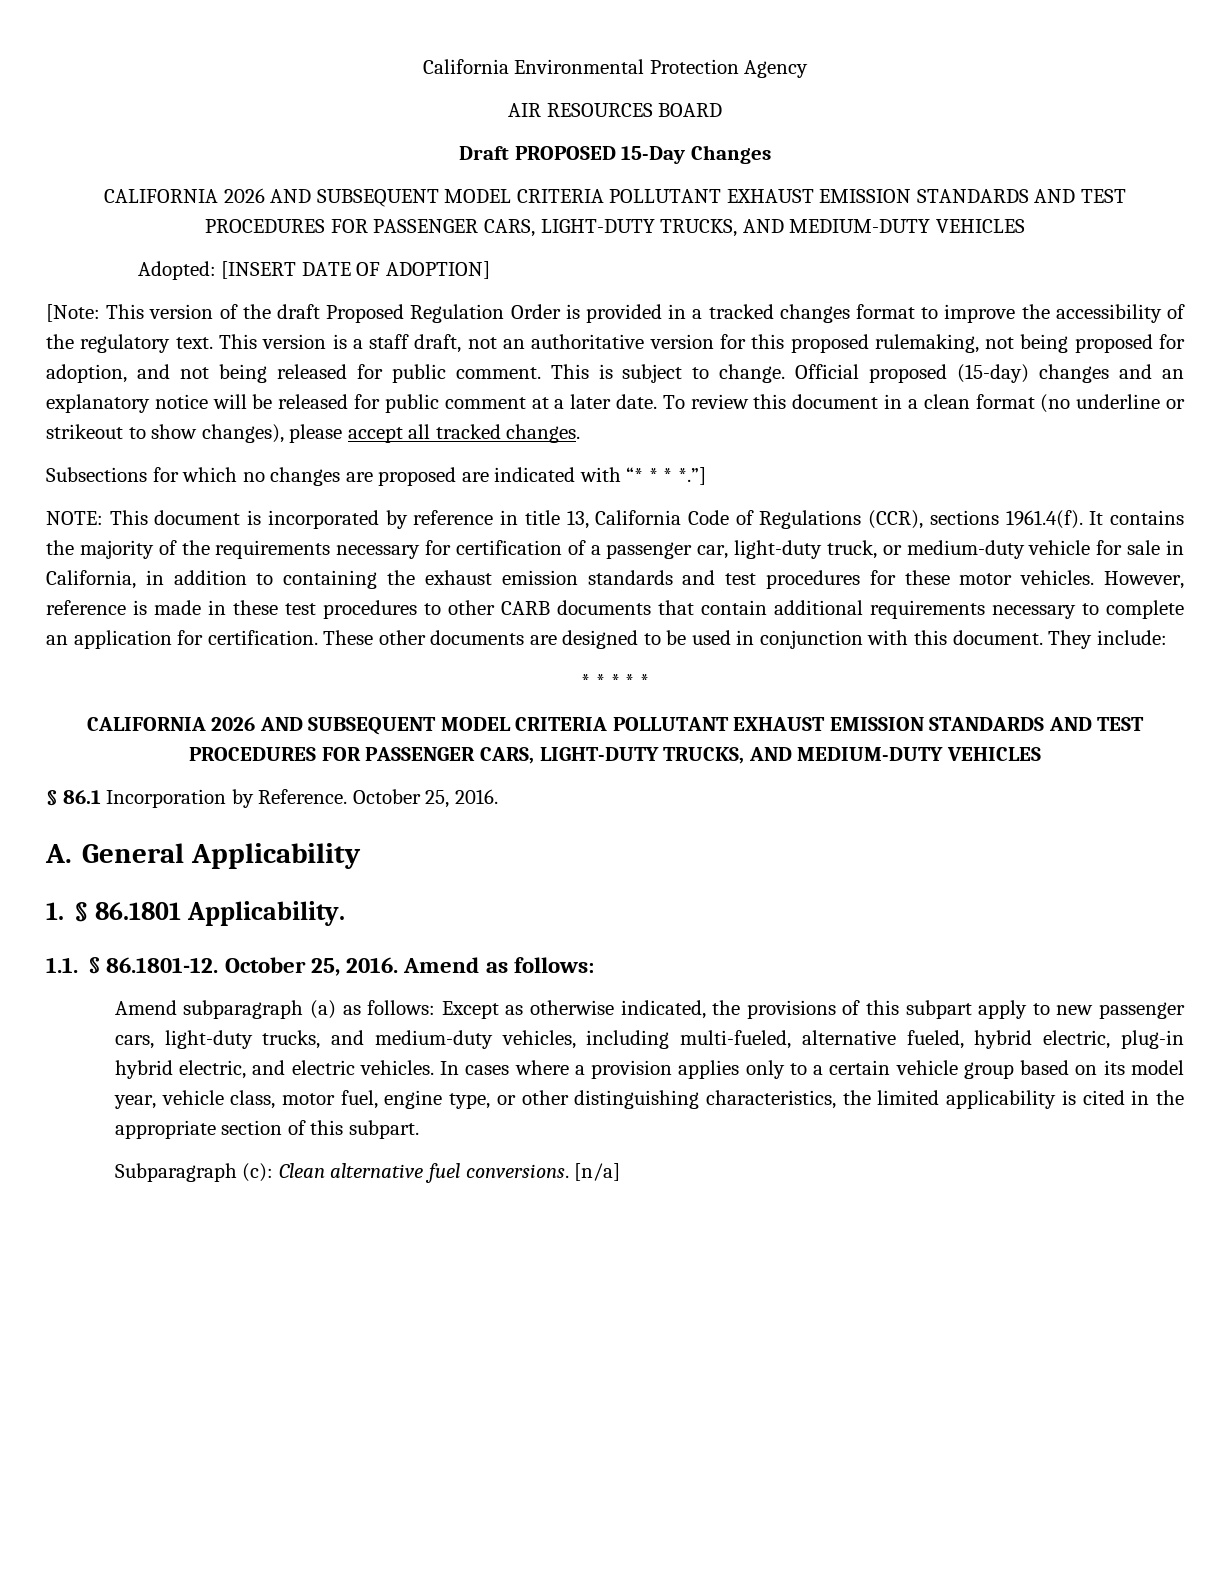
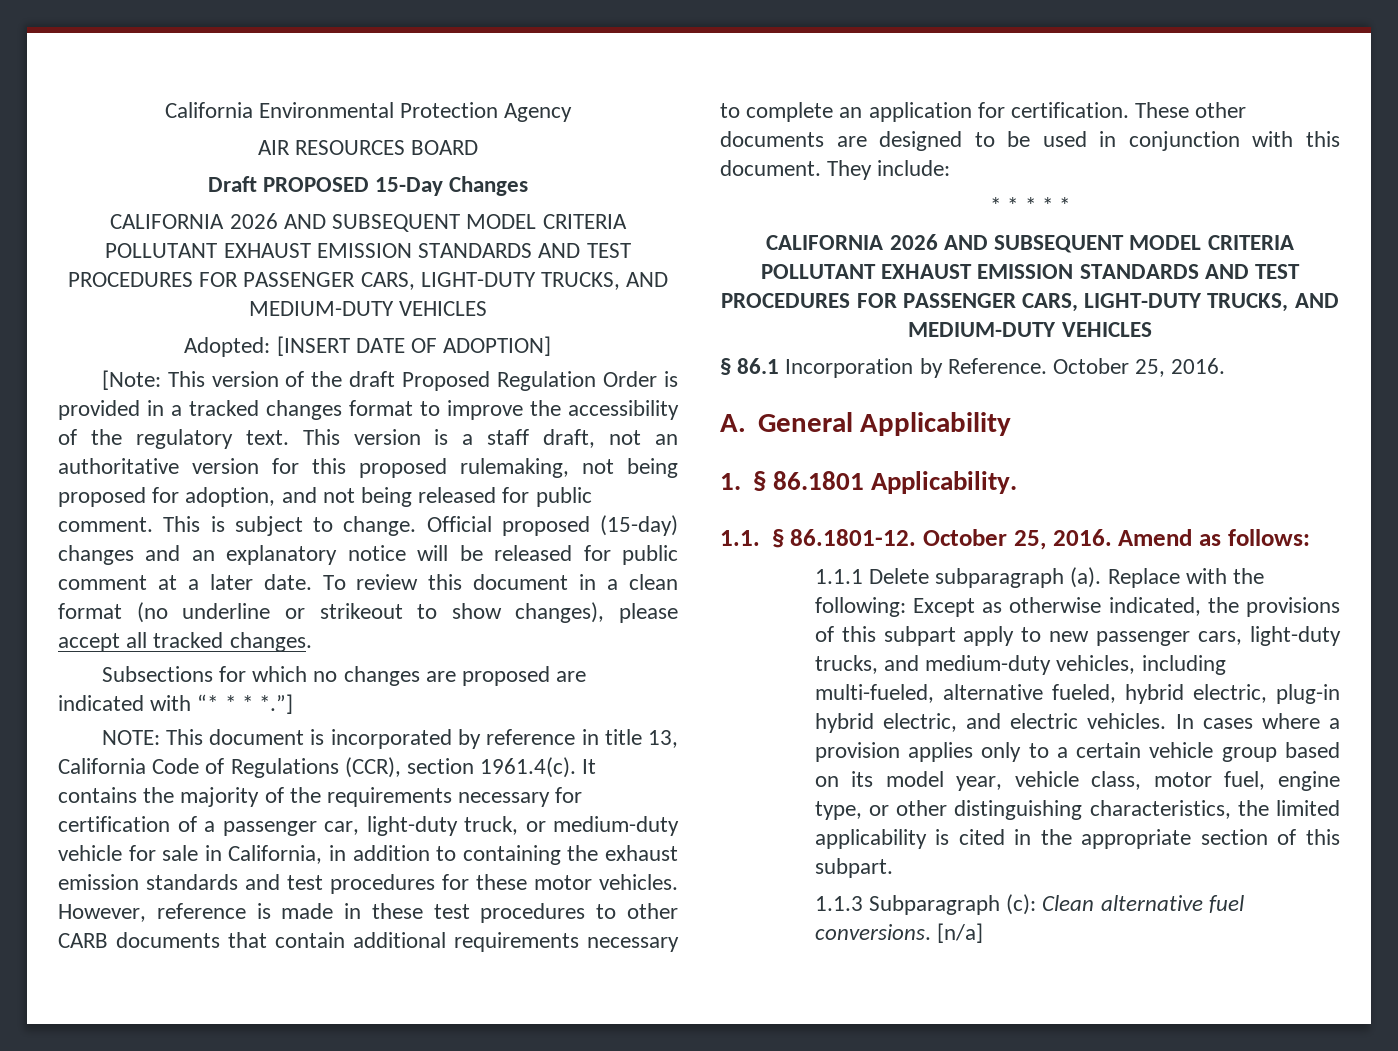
[929,510,1083,529] sections 1961.4(f). -> [407,757,577,778] section 1961.4(c).
[114,1000,436,1019] Amend subparagraph (a) as follows: -> [814,567,1264,588] [814,597,906,617] 1.1.1 Delete subparagraph (a). Replace with the following:
(420, 1129) none -> [814,896,863,911] 1.1.3

